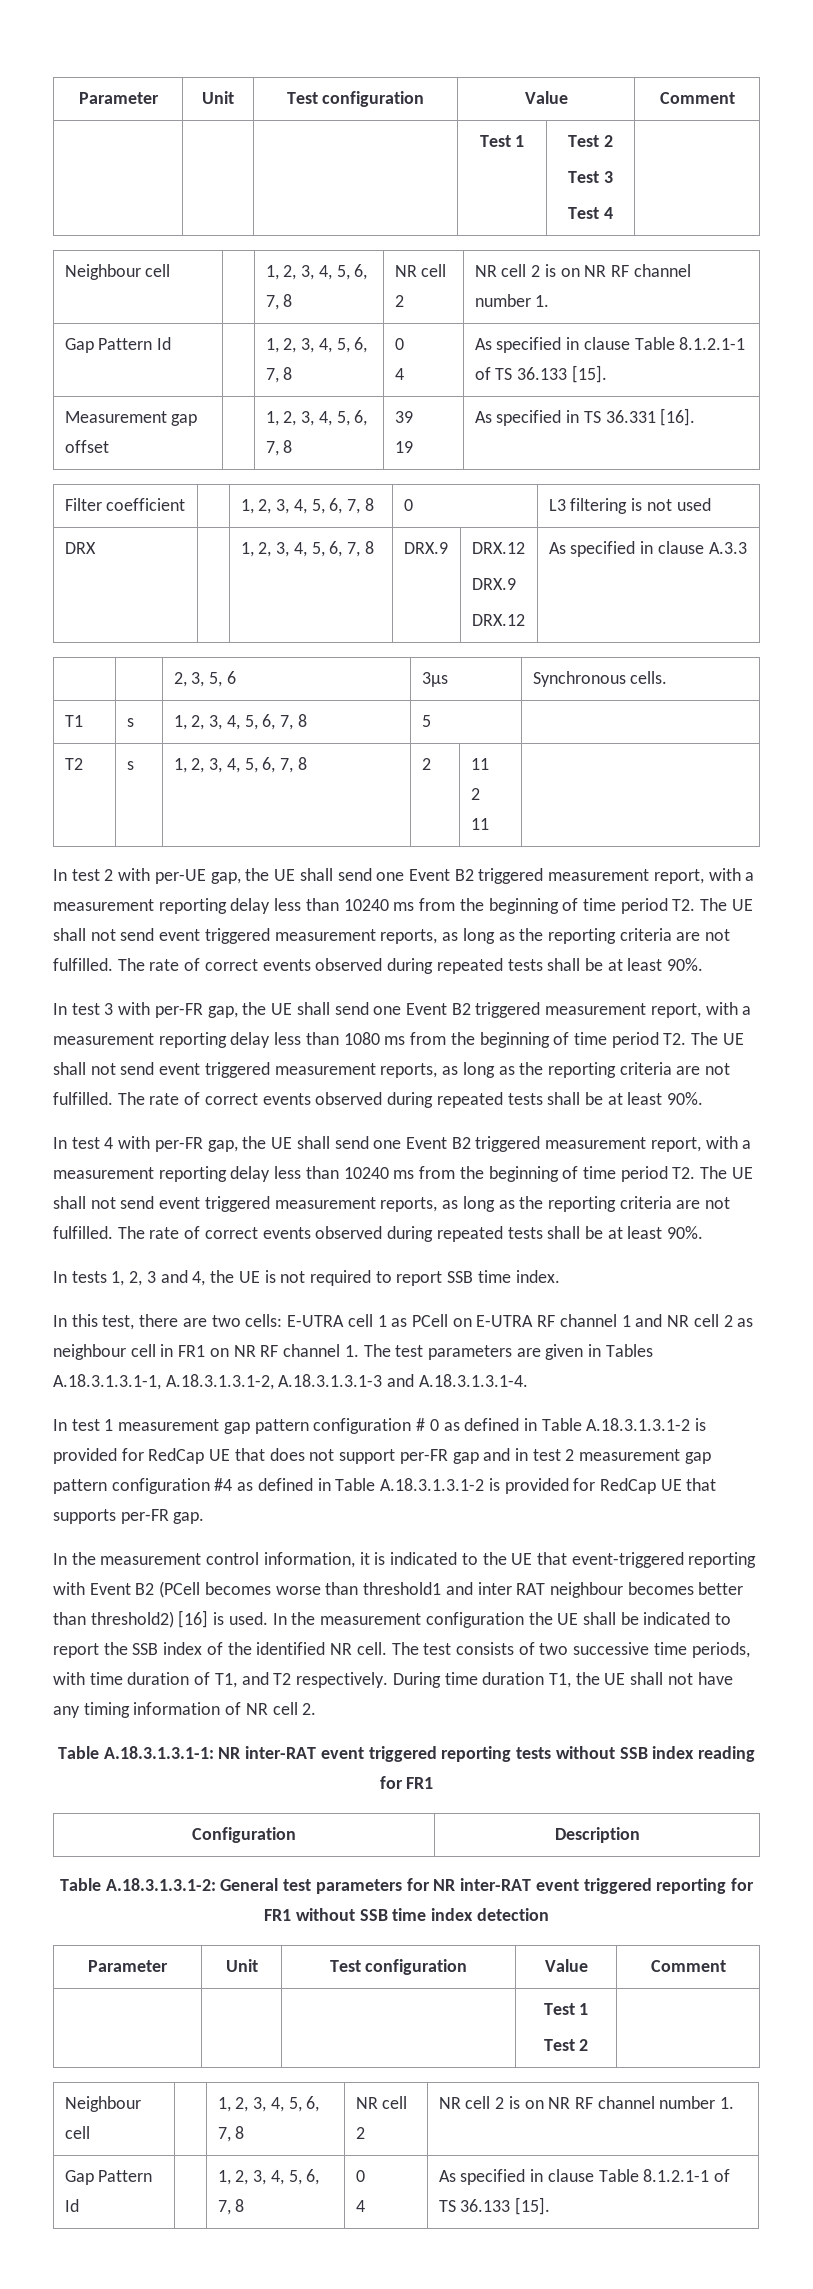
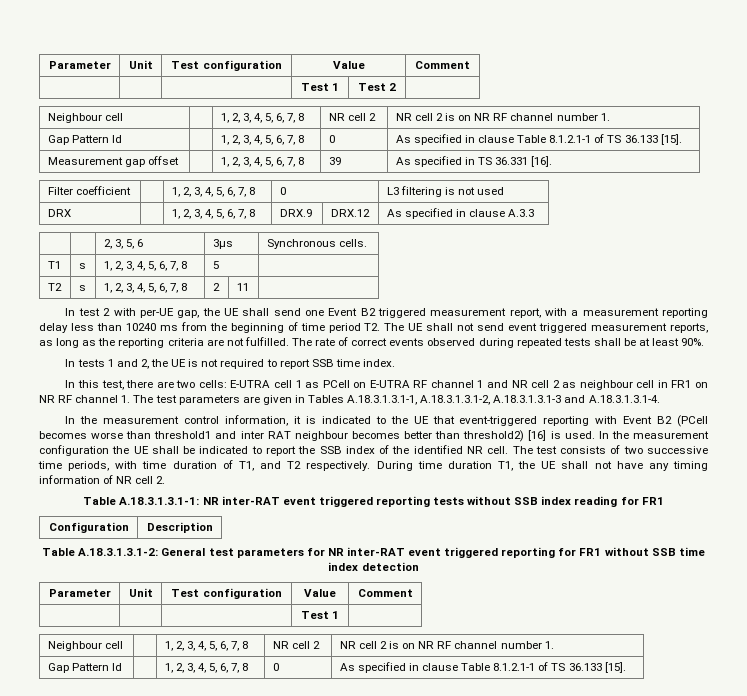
[568,171,613,183] [568,207,613,219] // Test 3 // Test 4 -> (397, 87) none
[394,368,404,380] // 4 -> (335, 139) none
[394,441,413,453] // 19 -> (341, 161) none
[471,578,516,590] [471,614,525,626] // DRX.9 // DRX.12 -> (370, 213) none
[470,788,480,800] [470,818,489,830] // 2 // 11 -> (249, 287) none
[71,1002,752,1018] [53,1032,744,1048] [53,1062,731,1078] [53,1092,704,1108] [53,1136,752,1152] [53,1166,753,1182] [53,1196,731,1212] [53,1226,704,1242] [53,1270,206,1286] test 3 with per-FR gap, the UE shall send one Event B2 triggered measurement report, with a measurement reporting delay less than 1080 ms from the beginning of time period T2. The UE shall not send event triggered measurement reports, as long as the reporting criteria are not fulfilled. The rate of correct events observed during repeated tests shall be at least 90%. // In test 4 with per-FR gap, the UE shall send one Event B2 triggered measurement report, with a measurement reporting delay less than 10240 ms from the beginning of time period T2. The UE shall not send event triggered measurement reports, as long as the reporting criteria are not fulfilled. The rate of correct events observed during repeated tests shall be at least 90%. // In tests 1, 2, 3 and 4, -> [77,359,149,369] tests 1 and 2,
[53,1418,707,1434] [53,1448,711,1464] [53,1478,717,1494] [53,1509,205,1524] // In test 1 measurement gap pattern configuration # 0 as defined in Table A.18.3.1.3.1-2 is provided for RedCap UE that does not support per-FR gap and in test 2 measurement gap pattern configuration #4 as defined in Table A.18.3.1.3.1-2 is provided for RedCap UE that supports per-FR gap. -> (660, 399) none
[543,2039,589,2051] // Test 2 -> (340, 615) none
[355,2200,365,2212] // 4 -> (279, 667) none

